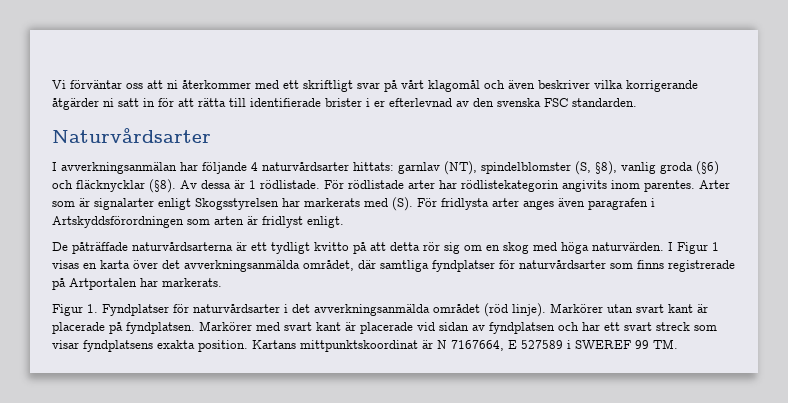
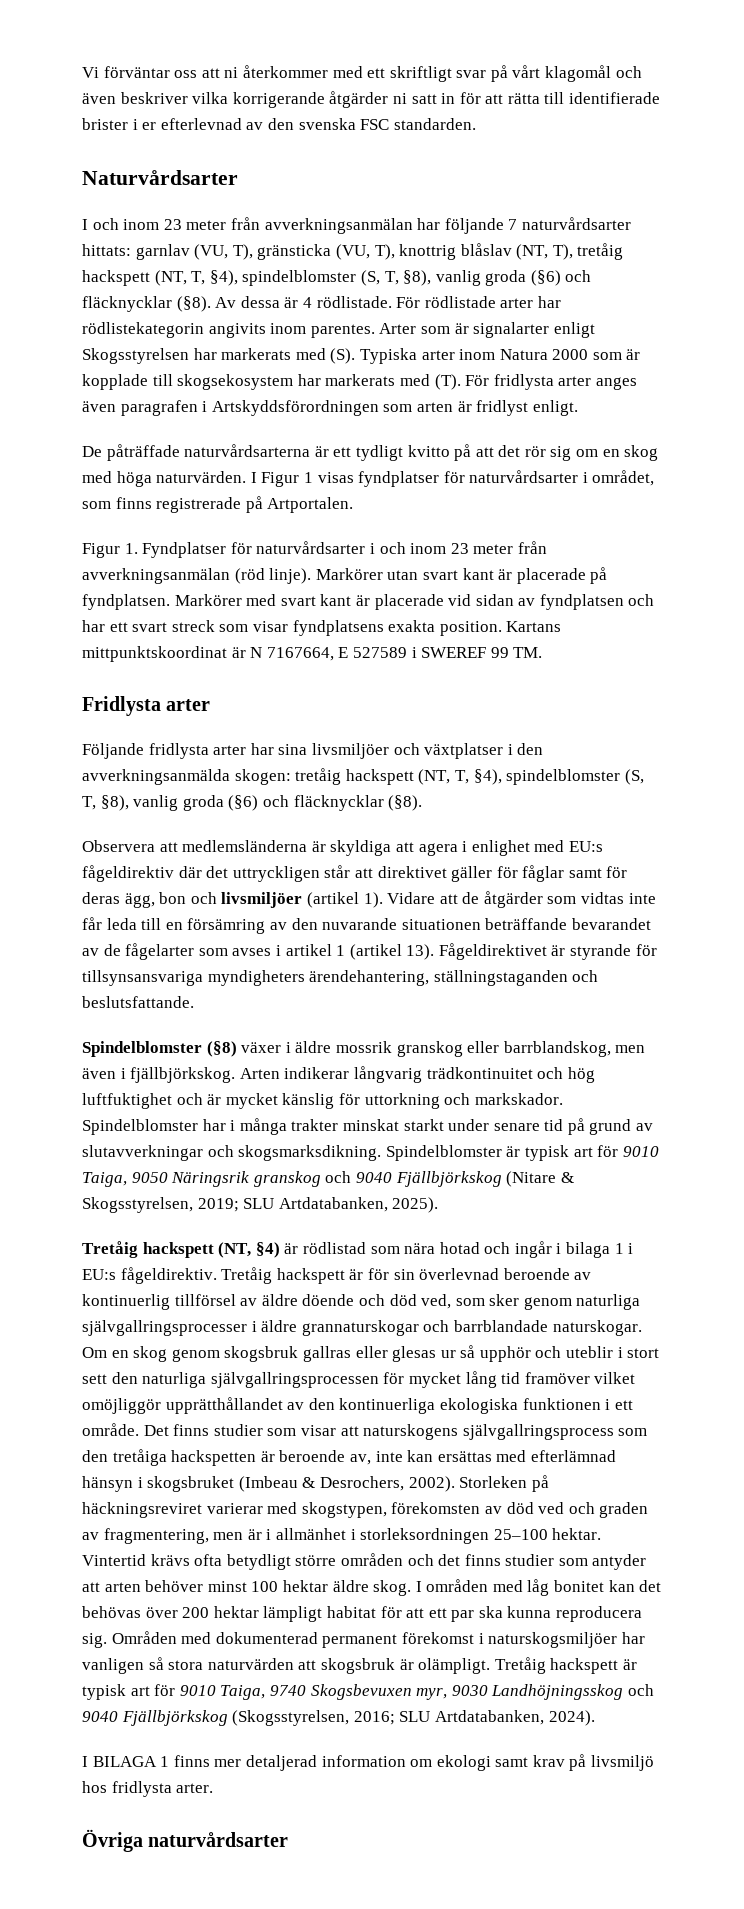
(57, 166) none -> [92,217,260,230] och inom 23 meter från
[251,162,258,171] 4 -> [508,219,518,230] 7
[444,161,591,175] (NT), spindelblomster (S, -> [194,243,624,260] [82,270,399,286] (VU, T), gränsticka (VU, T), knottrig blåslav (NT, T), tretåig hackspett (NT, T, §4), spindelblomster (S, T,
[249,180,256,189] 1 -> [302,297,312,308] 4
(413, 204) none -> [359,348,641,364] [82,374,461,390] Typiska arter inom Natura 2000 som är kopplade till skogsekosystem har markerats med (T).
[390,242,420,251] detta -> [498,445,521,457] det
[83,260,429,272] en karta över det avverkningsanmälda området, där samtliga -> (354, 477) none
(606, 264) none -> [582,470,655,486] i området,
[69,278,222,290] Artportalen har markerats. -> [267,497,354,513] Artportalen.
[292,304,480,316] det avverkningsanmälda området -> [379,541,547,554] [82,568,230,584] och inom 23 meter från avverkningsanmälan
(678, 344) none -> [82,696,211,716] [82,743,544,759] [82,768,644,785] [82,795,423,811] [82,840,603,856] [82,865,628,882] [82,891,656,908] [82,917,651,934] [82,943,657,960] [82,970,599,986] [82,996,194,1008] [82,1041,646,1057] [82,1066,595,1083] [82,1093,563,1109] [82,1118,654,1135] [82,1145,659,1161] [82,1171,574,1187] [82,1197,439,1213] [82,1241,634,1258] [82,1267,592,1284] [82,1294,641,1310] [82,1320,642,1336] [82,1345,660,1362] [82,1371,636,1388] [82,1397,633,1414] [82,1423,648,1440] [82,1449,616,1466] [82,1475,549,1492] [82,1502,649,1518] [82,1528,602,1544] [82,1553,647,1570] [82,1579,662,1596] [82,1606,643,1622] [82,1631,645,1648] [82,1657,637,1674] [82,1684,654,1700] [82,1710,595,1726] [82,1754,655,1771] [82,1781,214,1797] [82,1829,289,1852] // Fridlysta arter // Följande fridlysta arter har sina livsmiljöer och växtplatser i den avverkningsanmälda skogen: tretåig hackspett (NT, T, §4), spindelblomster (S, T, §8), vanlig groda (§6) och fläcknycklar (§8). // Observera att medlemsländerna är skyldiga att agera i enlighet med EU:s fågeldirektiv där det uttryckligen står att direktivet gäller för fåglar samt för deras ägg, bon och livsmiljöer (artikel 1). Vidare att de åtgärder som vidtas inte får leda till en försämring av den nuvarande situationen beträffande bevarandet av de fågelarter som avses i artikel 1 (artikel 13). Fågeldirektivet är styrande för tillsynsansvariga myndigheters ärendehantering, ställningstaganden och beslutsfattande. // Spindelblomster (§8) växer i äldre mossrik granskog eller barrblandskog, men även i fjällbjörkskog. Arten indikerar långvarig trädkontinuitet och hög luftfuktighet och är mycket känslig för uttorkning och markskador. Spindelblomster har i många trakter minskat starkt under senare tid på grund av slutavverkningar och skogsmarksdikning. Spindelblomster är typisk art för 9010 Taiga, 9050 Näringsrik granskog och 9040 Fjällbjörkskog (Nitare & Skogsstyrelsen, 2019; SLU Artdatabanken, 2025). // Tretåig hackspett (NT, §4) är rödlistad som nära hotad och ingår i bilaga 1 i EU:s fågeldirektiv. Tretåig hackspett är för sin överlevnad beroende av kontinuerlig tillförsel av äldre döende och död ved, som sker genom naturliga självgallringsprocesser i äldre grannaturskogar och barrblandade naturskogar. Om en skog genom skogsbruk gallras eller glesas ur så upphör och uteblir i stort sett den naturliga självgallringsprocessen för mycket lång tid framöver vilket omöjliggör upprätthållandet av den kontinuerliga ekologiska funktionen i ett område. Det finns studier som visar att naturskogens självgallringsprocess som den tretåiga hackspetten är beroende av, inte kan ersättas med efterlämnad hänsyn i skogsbruket (Imbeau & Desrochers, 2002). Storleken på häckningsreviret varierar med skogstypen, förekomsten av död ved och graden av fragmentering, men är i allmänhet i storleksordningen 25–100 hektar. Vintertid krävs ofta betydligt större områden och det finns studier som antyder att arten behöver minst 100 hektar äldre skog. I områden med låg bonitet kan det behövas över 200 hektar lämpligt habitat för att ett par ska kunna reproducera sig. Områden med dokumenterad permanent förekomst i naturskogsmiljöer har vanligen så stora naturvärden att skogsbruk är olämpligt. Tretåig hackspett är typisk art för 9010 Taiga, 9740 Skogsbevuxen myr, 9030 Landhöjningsskog och 9040 Fjällbjörkskog (Skogsstyrelsen, 2016; SLU Artdatabanken, 2024). // I BILAGA 1 finns mer detaljerad information om ekologi samt krav på livsmiljö hos fridlysta arter. // Övriga naturvårdsarter

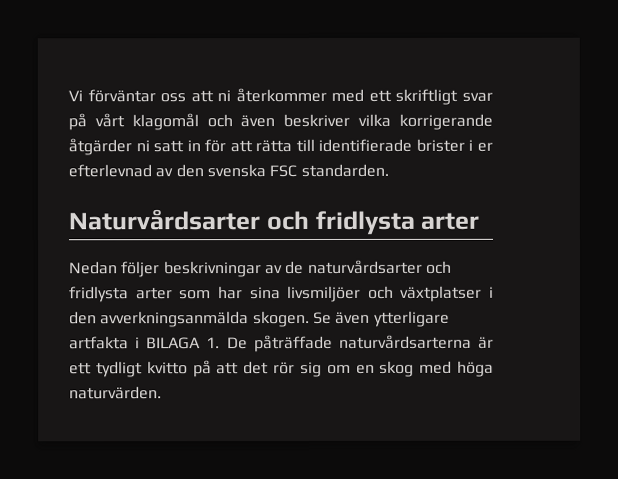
[82,217,631,234] [82,243,624,260] [82,270,592,286] [82,296,561,312] [82,322,595,338] [82,348,641,364] [82,374,637,390] [82,400,578,416] // I och inom 23 meter från avverkningsanmälan har följande 7 naturvårdsarter hittats: garnlav (VU, T), gränsticka (VU, T), knottrig blåslav (NT, T), tretåig hackspett (NT, T, §4), spindelblomster (S, T, §8), vanlig groda (§6) och fläcknycklar (§8). Av dessa är 4 rödlistade. För rödlistade arter har rödlistekategorin angivits inom parentes. Arter som är signalarter enligt Skogsstyrelsen har markerats med (S). Typiska arter inom Natura 2000 som är kopplade till skogsekosystem har markerats med (T). För fridlysta arter anges även paragrafen i Artskyddsförordningen som arten är fridlyst enligt. // -> [265,210,480,235] [69,259,452,278] [69,285,494,303] [69,310,450,328] [69,336,221,350] och fridlysta arter // Nedan följer beskrivningar av de naturvårdsarter och fridlysta arter som har sina livsmiljöer och växtplatser i den avverkningsanmälda skogen. Se även ytterligare artfakta i BILAGA 1.
[250,470,655,487] [82,496,354,513] [82,541,547,558] [82,567,608,584] [82,594,655,610] [82,620,562,636] [82,646,543,662] [82,696,211,716] [82,743,544,759] [82,768,644,785] [82,795,423,811] [82,840,603,856] [82,865,628,882] [82,891,656,908] [82,917,651,934] [82,943,657,960] [82,970,599,986] [82,996,194,1008] [82,1041,646,1057] [82,1066,595,1083] [82,1093,563,1109] [82,1118,654,1135] [82,1145,659,1161] [82,1171,574,1187] [82,1197,439,1213] [82,1241,634,1258] [82,1267,592,1284] [82,1294,641,1310] [82,1320,642,1336] [82,1345,660,1362] [82,1371,636,1388] [82,1397,633,1414] [82,1423,648,1440] [82,1449,616,1466] [82,1475,549,1492] [82,1502,649,1518] [82,1528,602,1544] [82,1553,647,1570] [82,1579,662,1596] [82,1606,643,1622] [82,1631,645,1648] [82,1657,637,1674] [82,1684,654,1700] [82,1710,595,1726] [82,1754,655,1771] [82,1781,214,1797] [82,1829,289,1852] I Figur 1 visas fyndplatser för naturvårdsarter i området, som finns registrerade på Artportalen. // Figur 1. Fyndplatser för naturvårdsarter i och inom 23 meter från avverkningsanmälan (röd linje). Markörer utan svart kant är placerade på fyndplatsen. Markörer med svart kant är placerade vid sidan av fyndplatsen och har ett svart streck som visar fyndplatsens exakta position. Kartans mittpunktskoordinat är N 7167664, E 527589 i SWEREF 99 TM. // Fridlysta arter // Följande fridlysta arter har sina livsmiljöer och växtplatser i den avverkningsanmälda skogen: tretåig hackspett (NT, T, §4), spindelblomster (S, T, §8), vanlig groda (§6) och fläcknycklar (§8). // Observera att medlemsländerna är skyldiga att agera i enlighet med EU:s fågeldirektiv där det uttryckligen står att direktivet gäller för fåglar samt för deras ägg, bon och livsmiljöer (artikel 1). Vidare att de åtgärder som vidtas inte får leda till en försämring av den nuvarande situationen beträffande bevarandet av de fågelarter som avses i artikel 1 (artikel 13). Fågeldirektivet är styrande för tillsynsansvariga myndigheters ärendehantering, ställningstaganden och beslutsfattande. // Spindelblomster (§8) växer i äldre mossrik granskog eller barrblandskog, men även i fjällbjörkskog. Arten indikerar långvarig trädkontinuitet och hög luftfuktighet och är mycket känslig för uttorkning och markskador. Spindelblomster har i många trakter minskat starkt under senare tid på grund av slutavverkningar och skogsmarksdikning. Spindelblomster är typisk art för 9010 Taiga, 9050 Näringsrik granskog och 9040 Fjällbjörkskog (Nitare & Skogsstyrelsen, 2019; SLU Artdatabanken, 2025). // Tretåig hackspett (NT, §4) är rödlistad som nära hotad och ingår i bilaga 1 i EU:s fågeldirektiv. Tretåig hackspett är för sin överlevnad beroende av kontinuerlig tillförsel av äldre döende och död ved, som sker genom naturliga självgallringsprocesser i äldre grannaturskogar och barrblandade naturskogar. Om en skog genom skogsbruk gallras eller glesas ur så upphör och uteblir i stort sett den naturliga självgallringsprocessen för mycket lång tid framöver vilket omöjliggör upprätthållandet av den kontinuerliga ekologiska funktionen i ett område. Det finns studier som visar att naturskogens självgallringsprocess som den tretåiga hackspetten är beroende av, inte kan ersättas med efterlämnad hänsyn i skogsbruket (Imbeau & Desrochers, 2002). Storleken på häckningsreviret varierar med skogstypen, förekomsten av död ved och graden av fragmentering, men är i allmänhet i storleksordningen 25–100 hektar. Vintertid krävs ofta betydligt större områden och det finns studier som antyder att arten behöver minst 100 hektar äldre skog. I områden med låg bonitet kan det behövas över 200 hektar lämpligt habitat för att ett par ska kunna reproducera sig. Områden med dokumenterad permanent förekomst i naturskogsmiljöer har vanligen så stora naturvärden att skogsbruk är olämpligt. Tretåig hackspett är typisk art för 9010 Taiga, 9740 Skogsbevuxen myr, 9030 Landhöjningsskog och 9040 Fjällbjörkskog (Skogsstyrelsen, 2016; SLU Artdatabanken, 2024). // I BILAGA 1 finns mer detaljerad information om ekologi samt krav på livsmiljö hos fridlysta arter. // Övriga naturvårdsarter -> (162, 393) none

